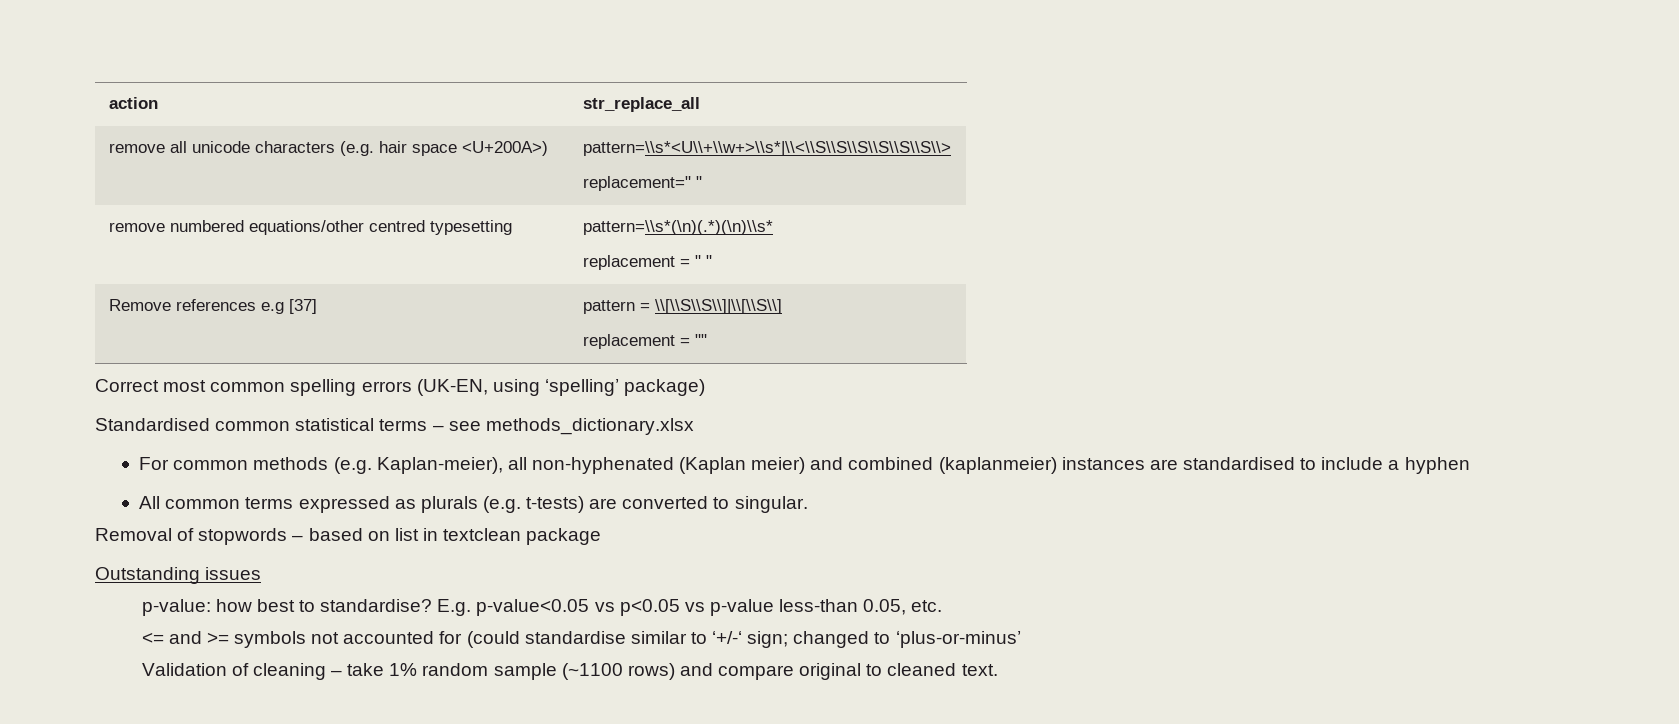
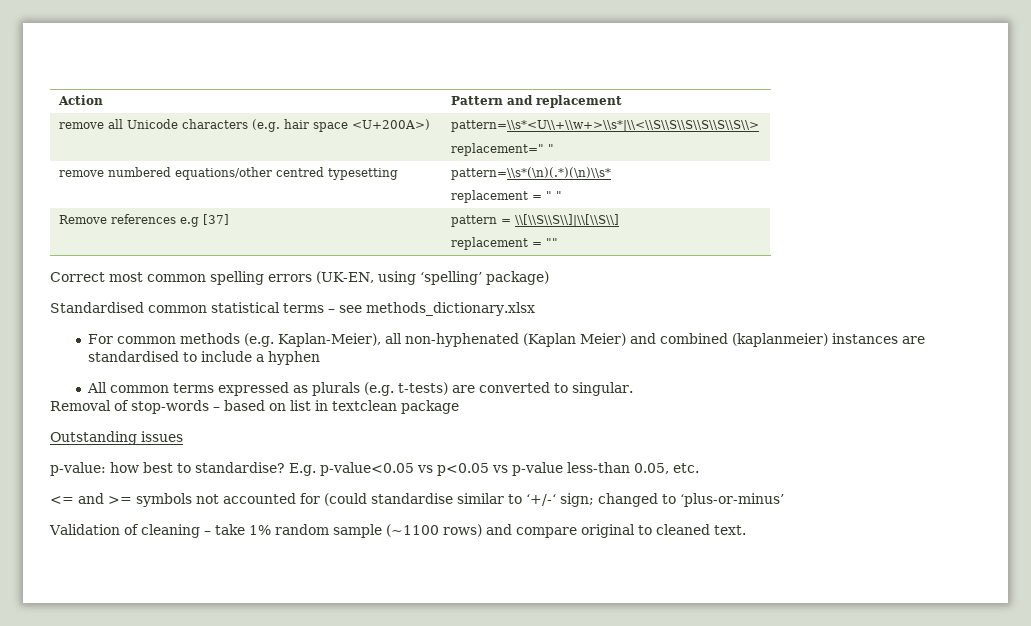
[108,97,158,109] [582,97,700,112] action | str_replace_all -> [58,95,104,105] [451,95,623,108] Action | Pattern and replacement
[191,141,250,153] unicode -> [127,119,179,129] Unicode
[376,457,503,474] Kaplan-meier), -> [277,333,381,347] Kaplan-Meier),
[751,457,806,474] meier) -> [579,333,626,346] Meier)
[198,528,288,545] stopwords -> [131,400,209,414] stop-words

